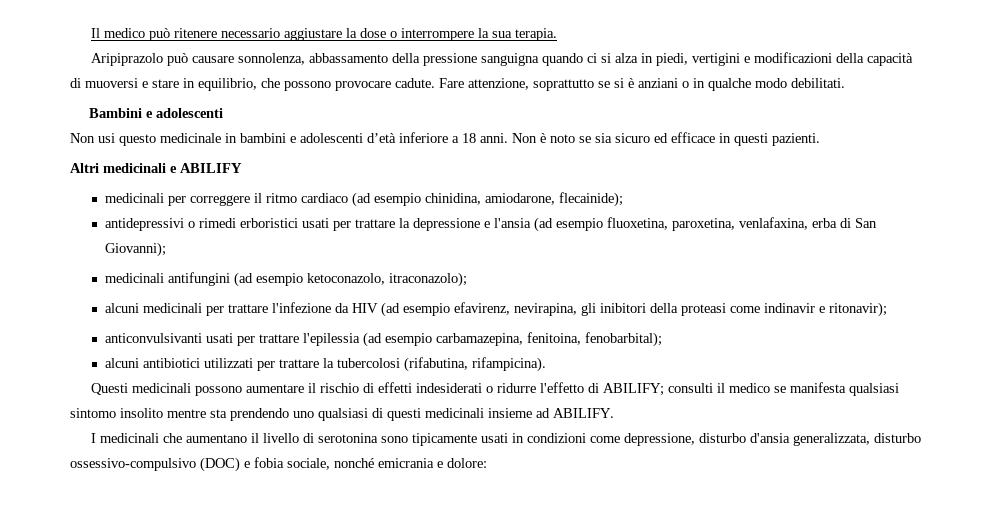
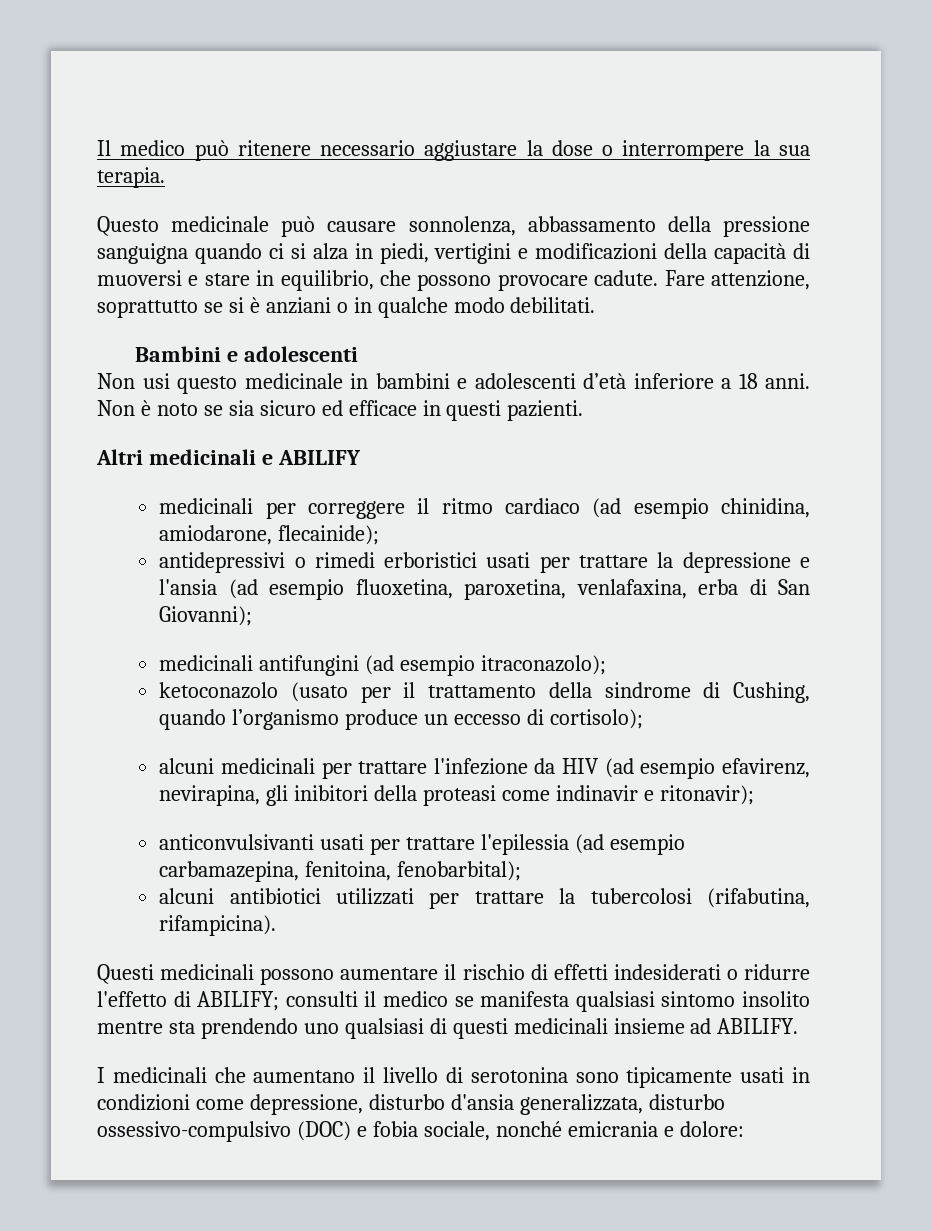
[91,53,164,66] Aripiprazolo -> [97,216,270,236] Questo medicinale
[306,273,385,285] ketoconazolo, -> (476, 665) none
(467, 279) none -> [159,682,811,703] [159,709,643,730] // ketoconazolo (usato per il trattamento della sindrome di Cushing, quando l’organismo produce un eccesso di cortisolo);

